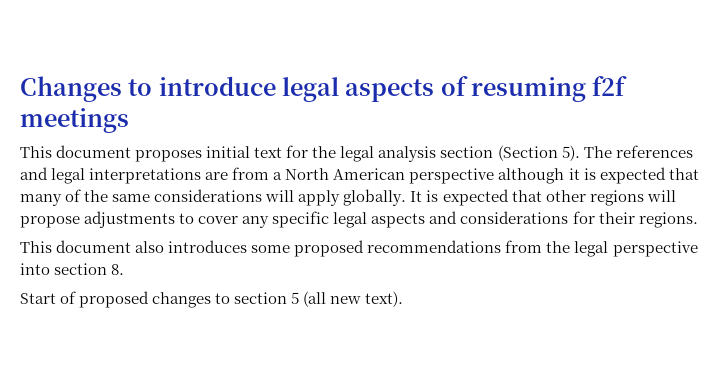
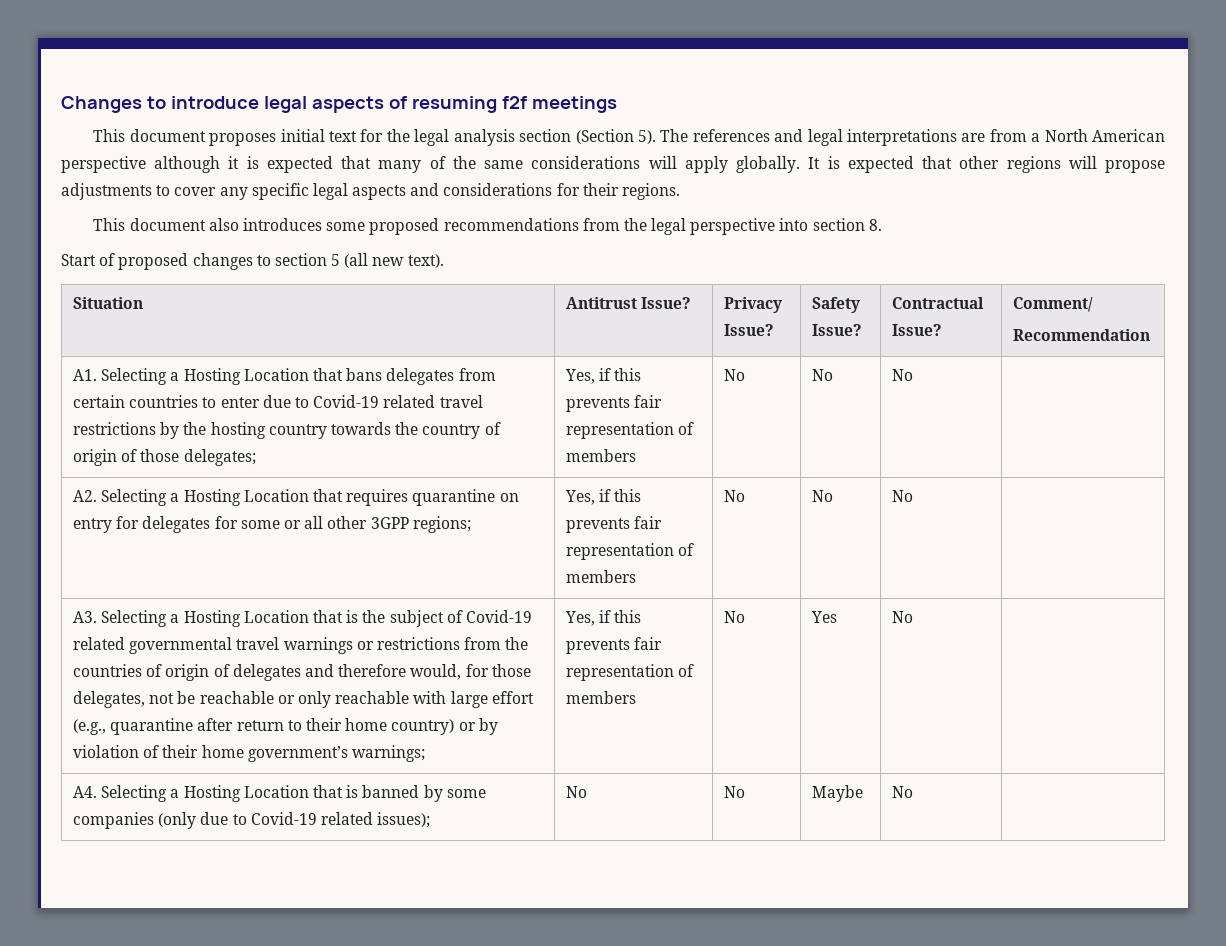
(404, 299) none -> [73,297,144,309] [566,297,692,309] [724,297,783,313] [724,324,775,336] [812,297,861,313] [812,324,863,336] [892,297,985,309] [892,324,943,336] [1013,297,1094,312] [1013,329,1151,341] [73,368,496,385] [73,395,483,408] [73,422,501,439] [73,449,256,466] [565,368,642,384] [566,395,663,412] [566,422,695,439] [566,449,637,462] [724,369,746,381] [812,369,834,381] [892,369,914,381] [73,489,519,506] [73,516,471,533] [565,489,642,505] [566,516,663,533] [566,543,695,560] [566,570,637,583] [724,490,746,502] [812,490,834,502] [892,490,914,502] [73,610,532,627] [73,637,529,654] [73,664,531,681] [73,691,534,708] [73,718,498,735] [73,745,425,762] [565,610,642,626] [566,637,663,654] [566,664,695,681] [566,691,637,704] [724,611,746,623] [811,611,838,623] [892,611,914,623] [73,785,486,802] [73,812,431,829] [566,786,588,798] [724,786,746,798] [812,785,864,802] [892,786,914,798] // Situation | Antitrust Issue? | Privacy Issue? | Safety Issue? | Contractual Issue? | Comment/ // Recommendation // A1. Selecting a Hosting Location that bans delegates from certain countries to enter due to Covid-19 related travel restrictions by the hosting country towards the country of origin of those delegates; | Yes, if this prevents fair representation of members | No | No | No | // A2. Selecting a Hosting Location that requires quarantine on entry for delegates for some or all other 3GPP regions; | Yes, if this prevents fair representation of members | No | No | No | // A3. Selecting a Hosting Location that is the subject of Covid-19 related governmental travel warnings or restrictions from the countries of origin of delegates and therefore would, for those delegates, not be reachable or only reachable with large effort (e.g., quarantine after return to their home country) or by violation of their home government’s warnings; | Yes, if this prevents fair representation of members | No | Yes | No | // A4. Selecting a Hosting Location that is banned by some companies (only due to Covid-19 related issues); | No | No | Maybe | No |

